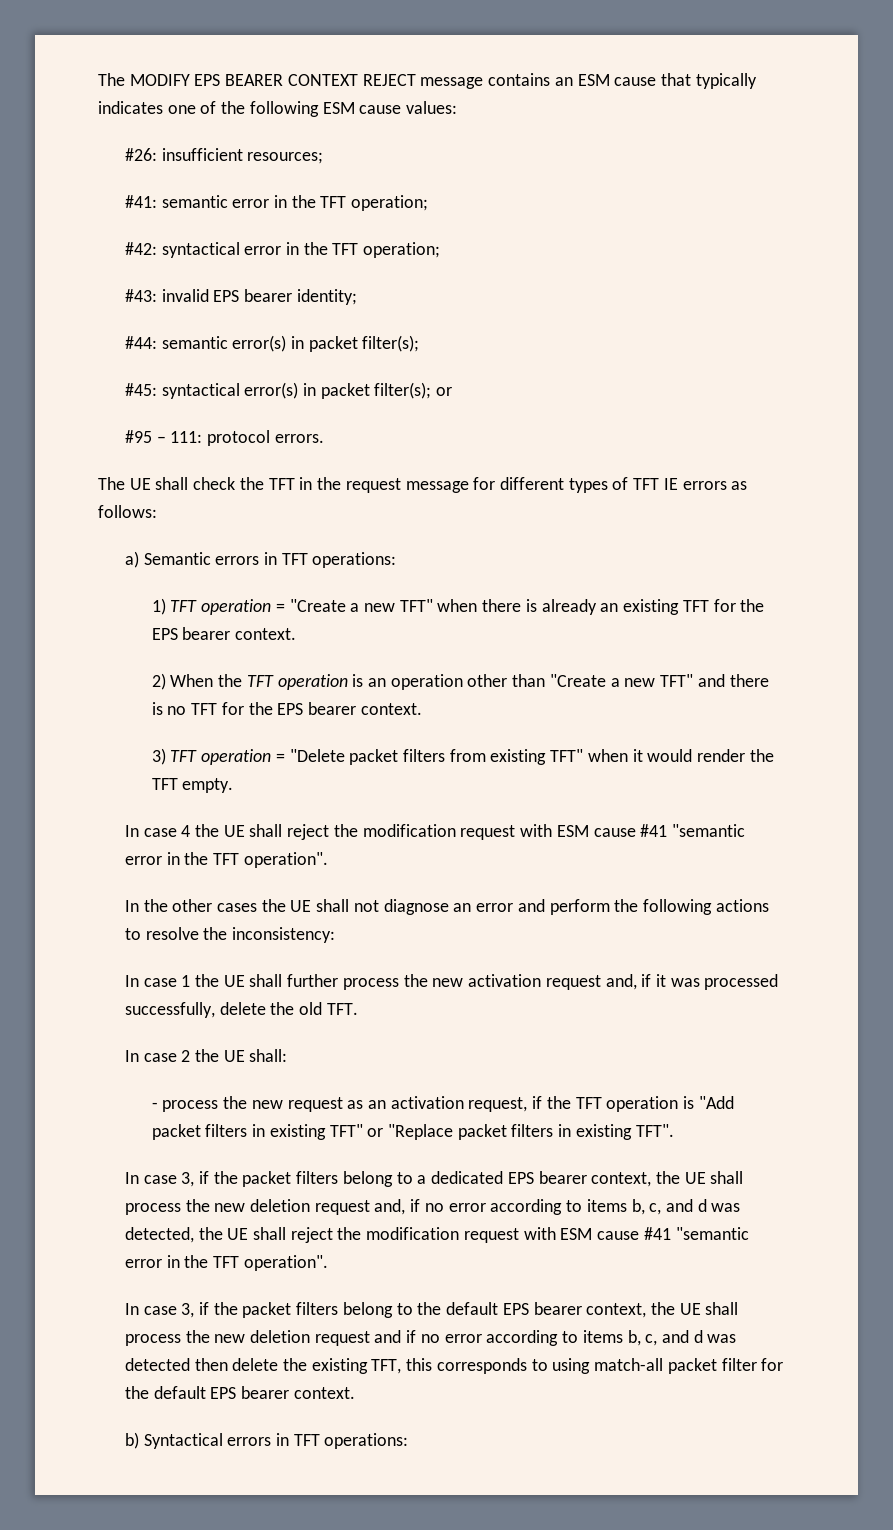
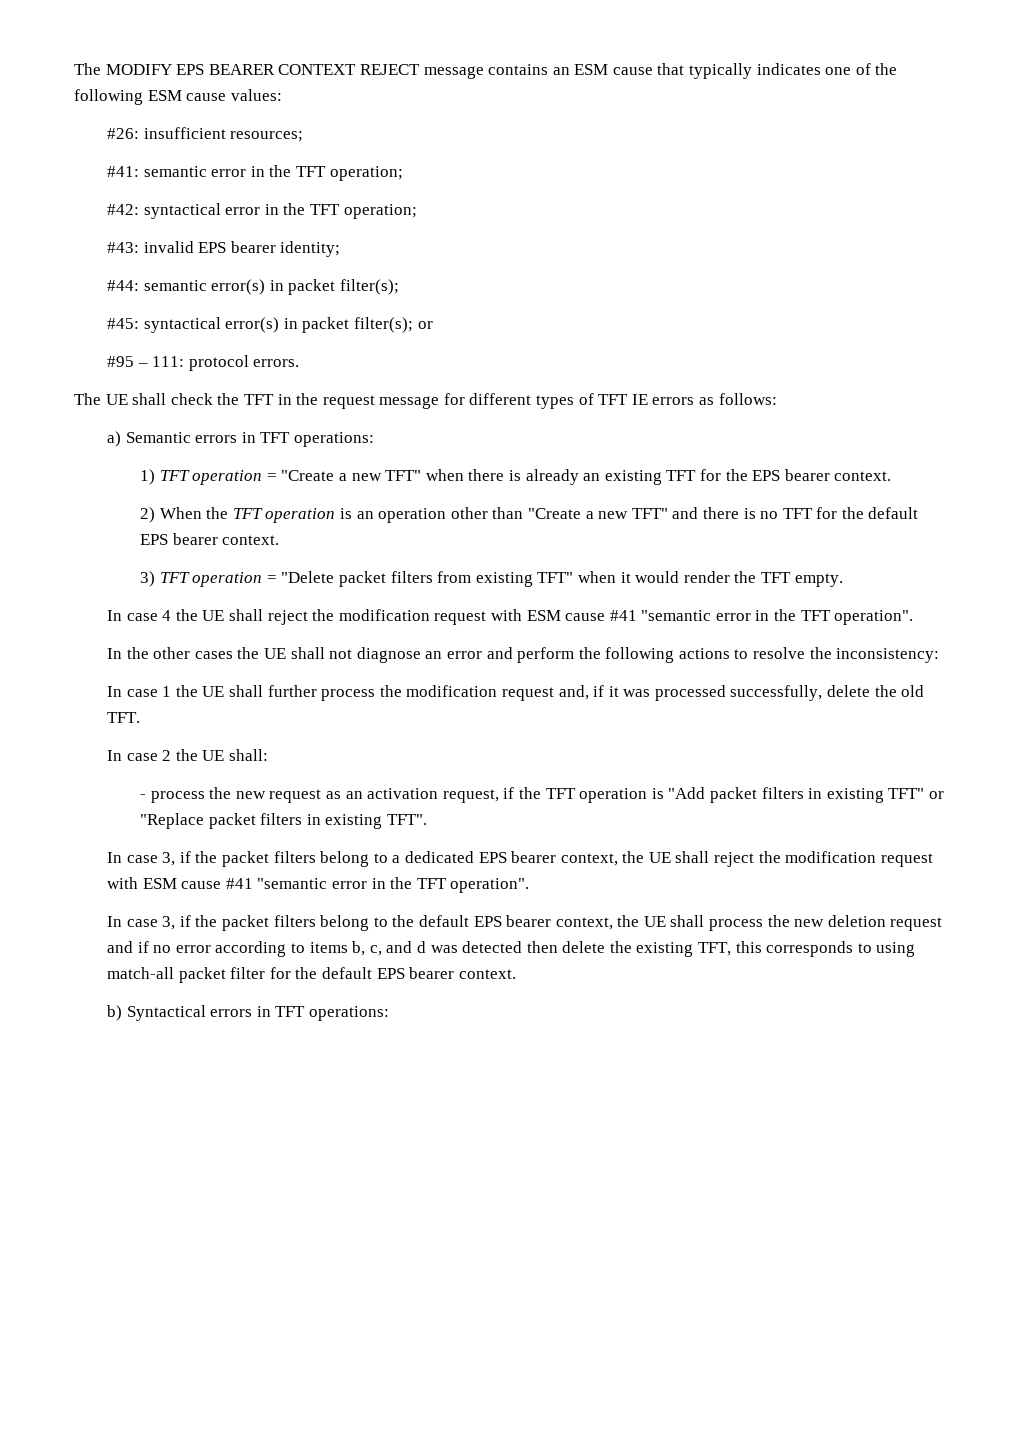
(273, 708) none -> [868,507,919,519] default
[432,974,542,987] new activation -> [406,685,498,697] modification
[124,1199,741,1215] [124,1227,286,1243] process the new deletion request and, if no error according to items b, c, and d was detected, the UE shall -> (710, 857) none

